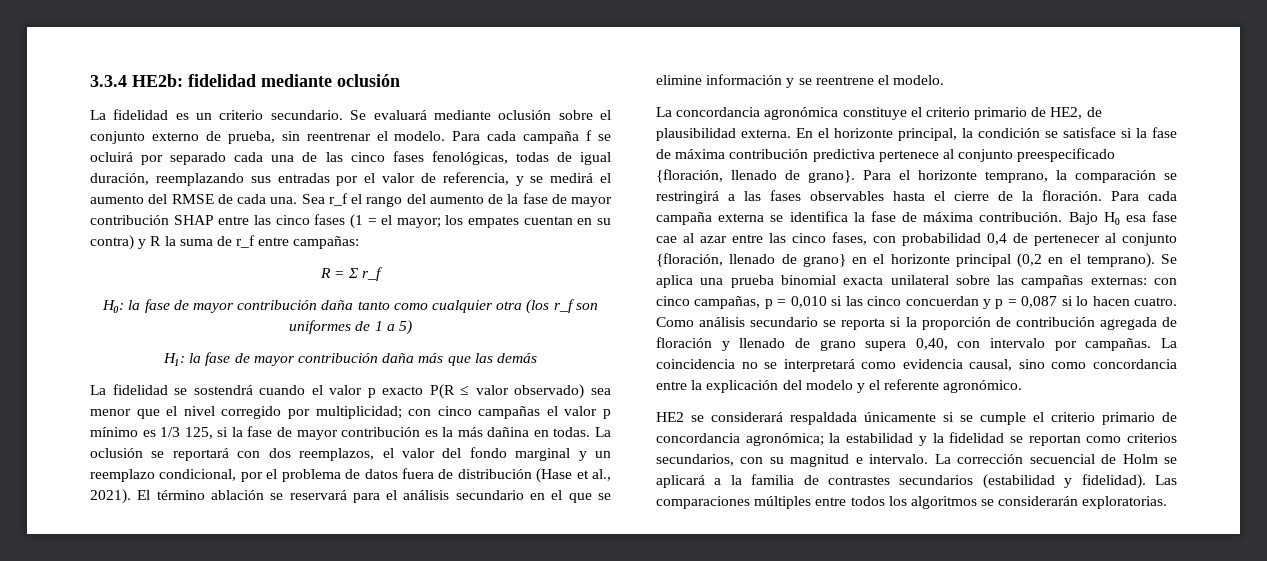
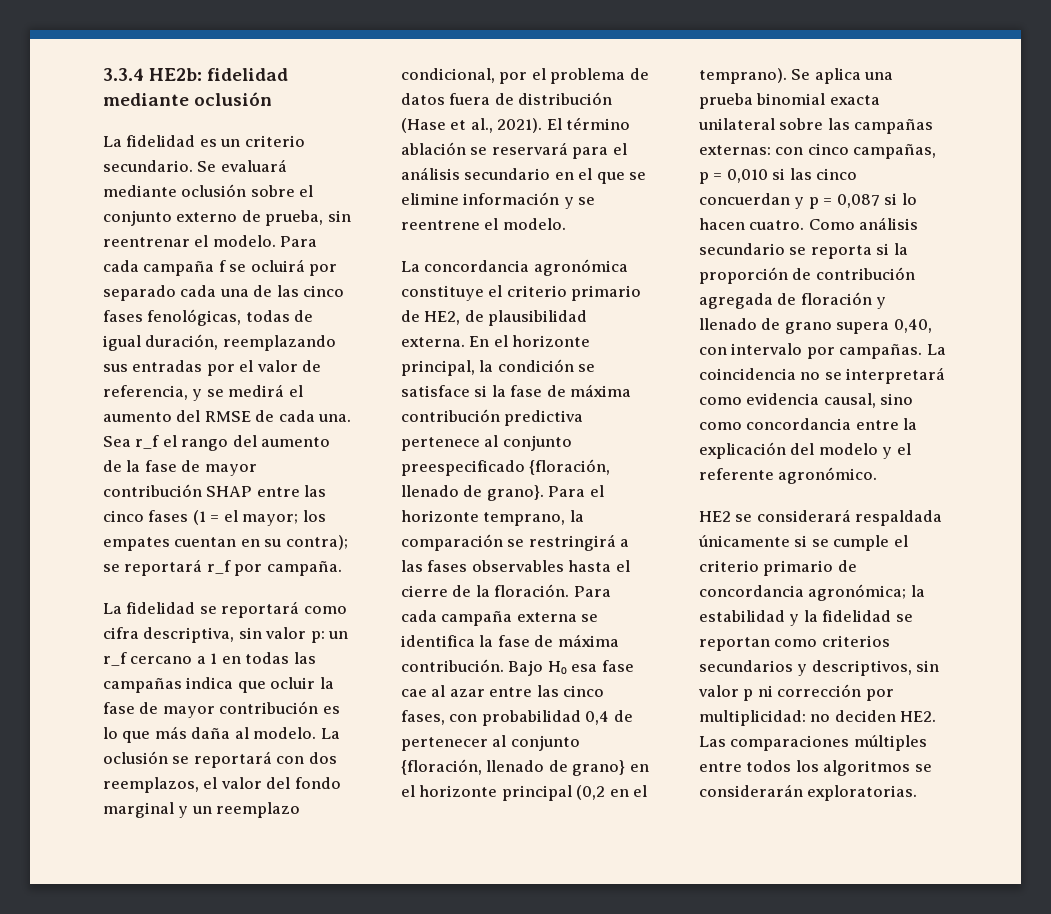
[90,235,360,250] [320,267,383,281] [102,299,598,314] [289,320,412,335] [163,352,537,366] [90,384,611,399] [90,406,611,419] [90,427,229,439] contra) y R la suma de r_f entre campañas: // R = Σ r_f // H₀: la fase de mayor contribución daña tanto como cualquier otra (los r_f son uniformes de 1 a 5) // H₁: la fase de mayor contribución daña más que las demás // La fidelidad se sostendrá cuando el valor p exacto P(R ≤ valor observado) sea menor que el nivel corregido por multiplicidad; con cinco campañas el valor p mínimo es 1/3 125, si -> [285,535,348,550] [103,559,342,576] [103,601,347,618] [103,627,349,643] [103,652,316,666] [103,677,316,693] contra); se reportará r_f por campaña. // La fidelidad se reportará como cifra descriptiva, sin valor p: un r_f cercano a 1 en todas las campañas indica que ocluir
[442,427,591,437] la más dañina en todas. -> [103,726,317,743] lo que más daña al modelo.
[656,454,1177,467] [656,474,1146,489] secundarios, con su magnitud e intervalo. La corrección secuencial de Holm se aplicará a la familia de contrastes secundarios (estabilidad y fidelidad). -> [699,660,940,676] [698,684,894,701] [699,710,937,726] secundarios y descriptivos, sin valor p ni corrección por multiplicidad: no deciden HE2.

